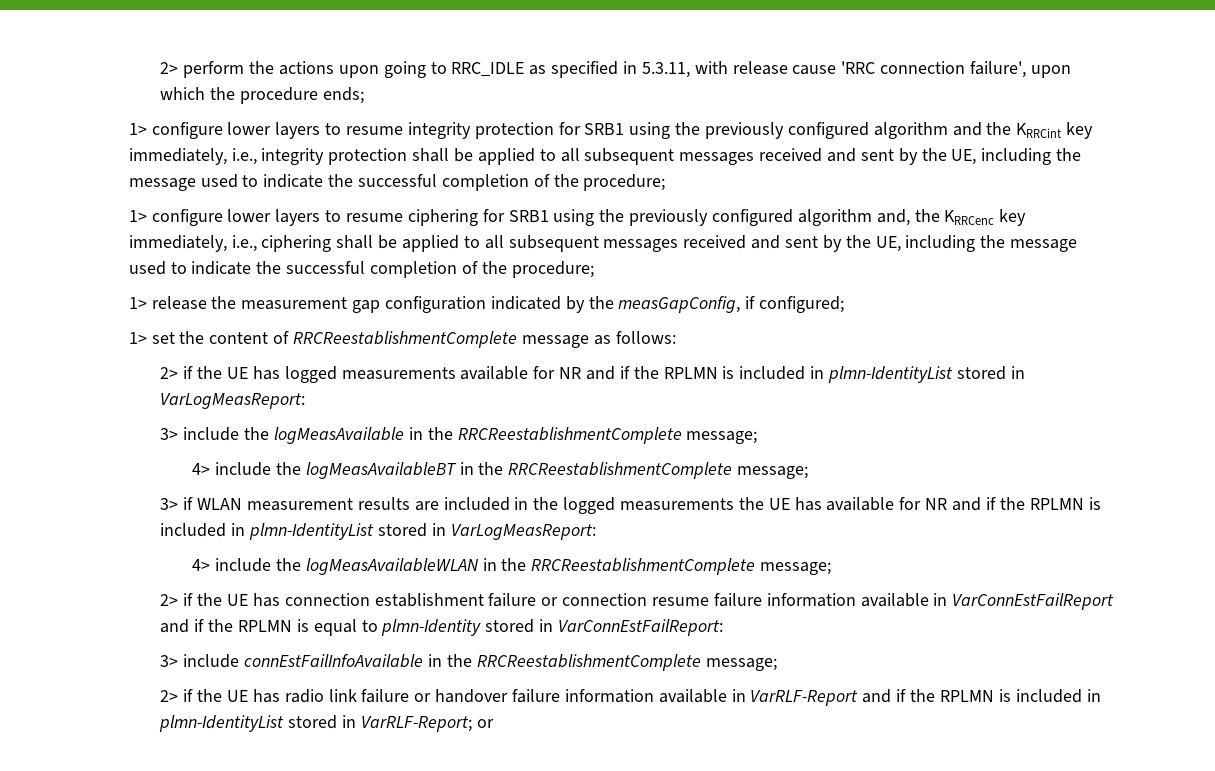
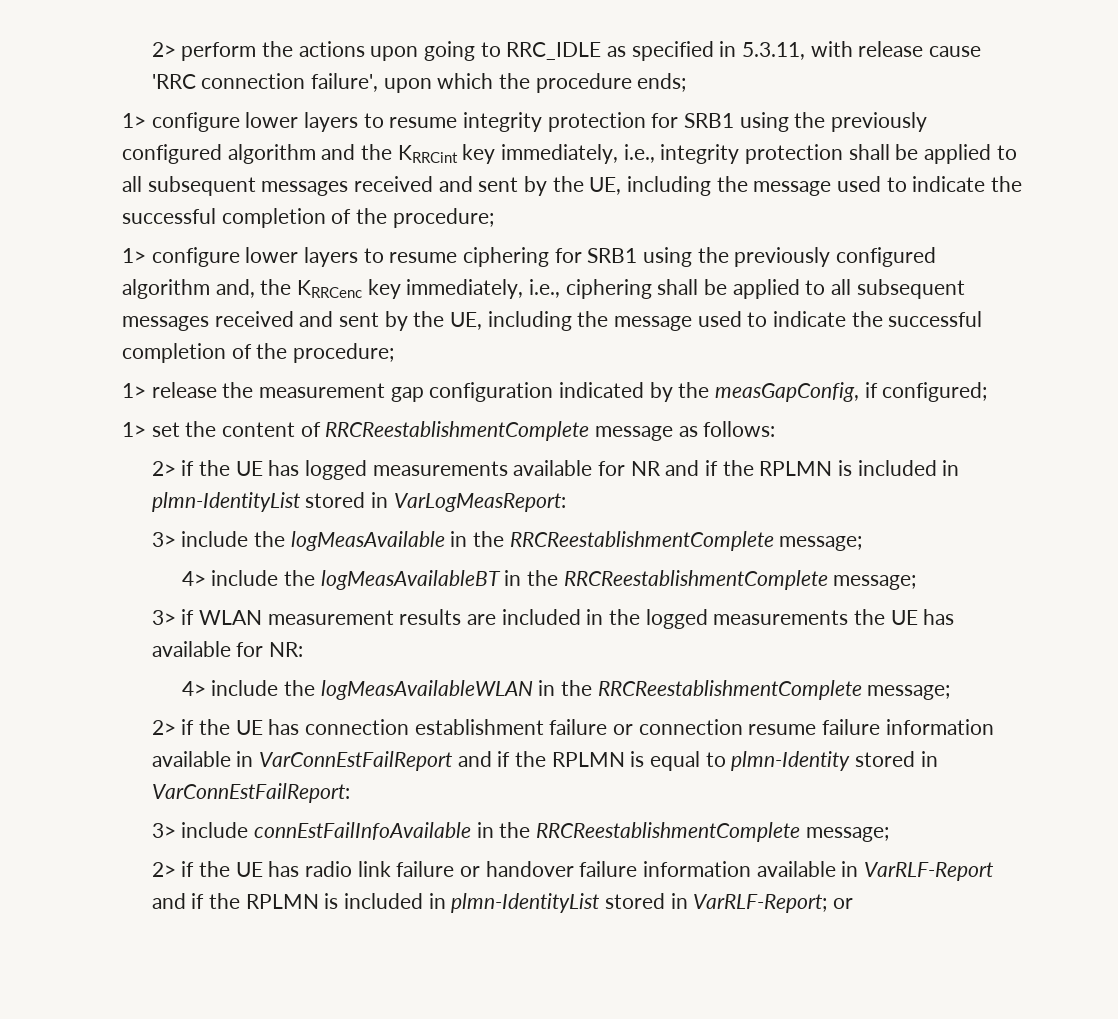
[925,497,1101,511] [160,523,596,540] NR and if the RPLMN is included in plmn-IdentityList stored in VarLogMeasReport: -> [269,642,304,657] NR:

